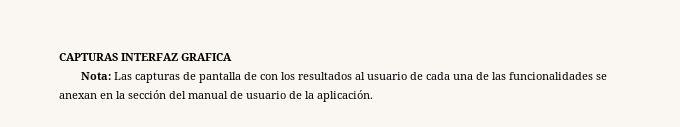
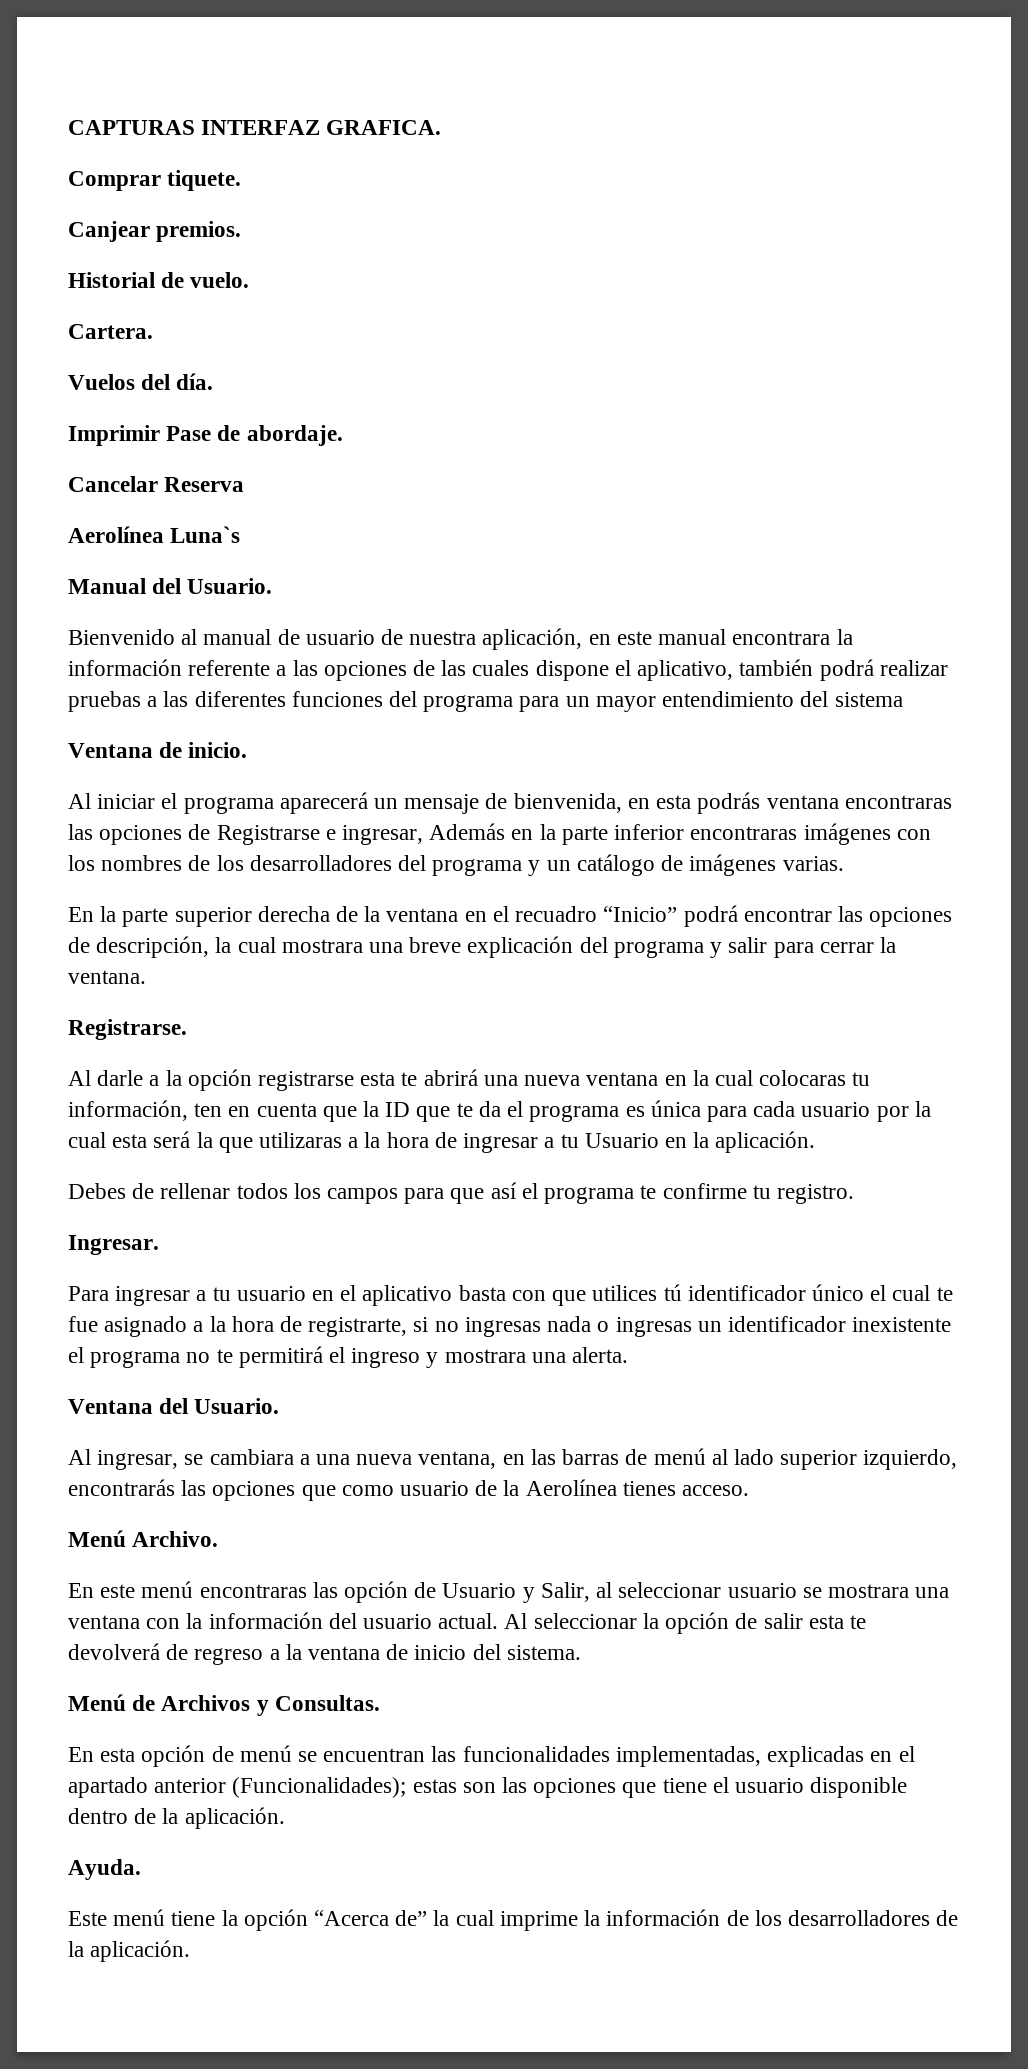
[181,53,232,61] [81,72,608,83] [59,90,286,99] GRAFICA // Nota: Las capturas de pantalla de con los resultados al usuario de cada una de las funcionalidades se anexan en la sección del manual de usuario -> [326,120,442,135] [68,170,242,191] [68,221,242,242] [68,272,250,288] [68,324,153,339] [68,373,214,390] [68,425,343,446] [68,476,245,492] [68,526,241,543] [68,578,273,594] [68,628,853,650] [68,659,948,681] [68,691,903,712] [68,742,248,758] [68,792,952,814] [68,823,931,845] [68,854,844,876] [68,905,953,927] [68,936,896,958] [68,970,146,984] [68,1019,187,1040] [68,1069,871,1091] [68,1100,931,1122] [68,1131,816,1153] [68,1182,854,1204] [68,1235,159,1255] [68,1284,953,1306] [68,1316,952,1337] [68,1346,629,1368] [68,1398,280,1414] [68,1448,958,1470] [68,1479,750,1501] [68,1530,219,1547] [68,1581,950,1603] [68,1612,866,1634] [68,1643,581,1665] [68,1694,380,1716] [68,1745,915,1767] [68,1777,908,1798] [68,1807,285,1829] [68,1859,141,1880] [68,1909,930,1931] GRAFICA. // Comprar tiquete. // Canjear premios. // Historial de vuelo. // Cartera. // Vuelos del día. // Imprimir Pase de abordaje. // Cancelar Reserva // Aerolínea Luna`s // Manual del Usuario. // Bienvenido al manual de usuario de nuestra aplicación, en este manual encontrara la información referente a las opciones de las cuales dispone el aplicativo, también podrá realizar pruebas a las diferentes funciones del programa para un mayor entendimiento del sistema // Ventana de inicio. // Al iniciar el programa aparecerá un mensaje de bienvenida, en esta podrás ventana encontraras las opciones de Registrarse e ingresar, Además en la parte inferior encontraras imágenes con los nombres de los desarrolladores del programa y un catálogo de imágenes varias. // En la parte superior derecha de la ventana en el recuadro “Inicio” podrá encontrar las opciones de descripción, la cual mostrara una breve explicación del programa y salir para cerrar la ventana. // Registrarse. // Al darle a la opción registrarse esta te abrirá una nueva ventana en la cual colocaras tu información, ten en cuenta que la ID que te da el programa es única para cada usuario por la cual esta será la que utilizaras a la hora de ingresar a tu Usuario en la aplicación. // Debes de rellenar todos los campos para que así el programa te confirme tu registro. // Ingresar. // Para ingresar a tu usuario en el aplicativo basta con que utilices tú identificador único el cual te fue asignado a la hora de registrarte, si no ingresas nada o ingresas un identificador inexistente el programa no te permitirá el ingreso y mostrara una alerta. // Ventana del Usuario. // Al ingresar, se cambiara a una nueva ventana, en las barras de menú al lado superior izquierdo, encontrarás las opciones que como usuario de la Aerolínea tienes acceso. // Menú Archivo. // En este menú encontraras las opción de Usuario y Salir, al seleccionar usuario se mostrara una ventana con la información del usuario actual. Al seleccionar la opción de salir esta te devolverá de regreso a la ventana de inicio del sistema. // Menú de Archivos y Consultas. // En esta opción de menú se encuentran las funcionalidades implementadas, explicadas en el apartado anterior (Funcionalidades); estas son las opciones que tiene el usuario disponible dentro de la aplicación. // Ayuda. // Este menú tiene la opción “Acerca de” la cual imprime la información de los desarrolladores

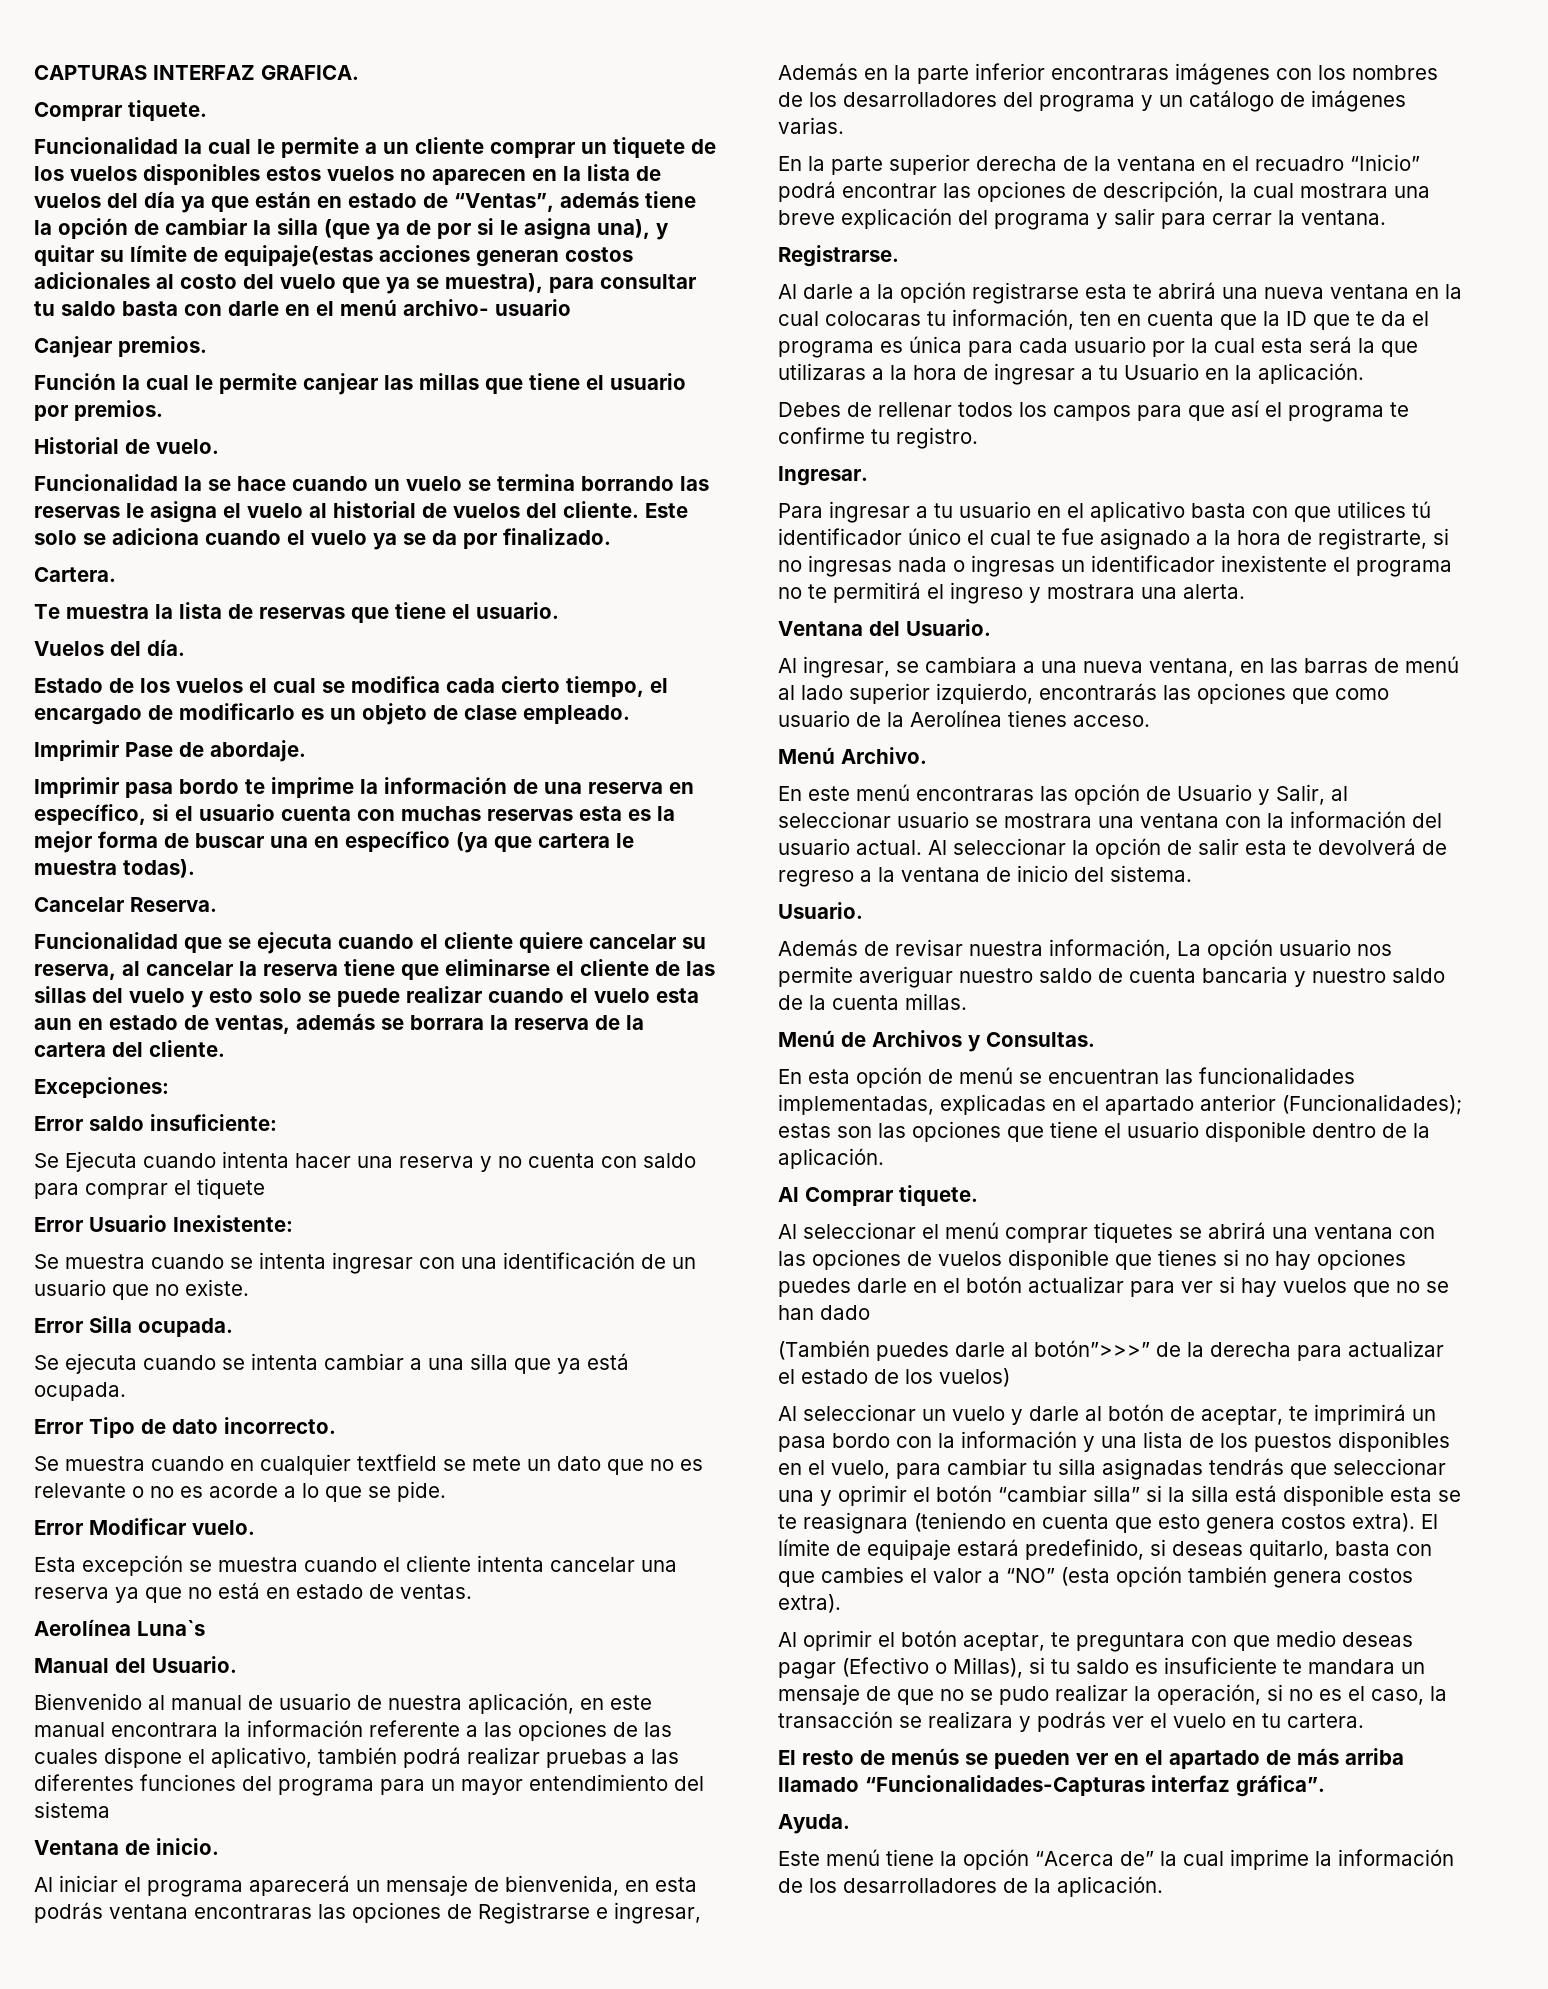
[68,221,242,242] [68,272,250,288] [68,324,153,339] [68,373,214,390] [68,425,343,446] [68,476,245,492] Canjear premios. // Historial de vuelo. // Cartera. // Vuelos del día. // Imprimir Pase de abordaje. // Cancelar Reserva -> [34,137,716,158] [34,164,661,185] [34,191,696,213] [34,218,669,240] [34,245,633,267] [34,272,696,294] [34,299,571,316] [34,336,207,358] [34,373,686,395] [34,400,163,421] [34,437,219,454] [34,474,709,491] [34,501,688,523] [34,528,611,550] [34,567,116,582] [34,602,559,623] [34,639,185,656] [34,676,668,697] [34,703,630,725] [34,740,306,762] [34,777,694,798] [34,804,675,825] [34,831,634,853] [34,859,195,878] [34,897,217,912] [34,932,706,954] [34,959,715,980] [34,986,699,1008] [34,1013,644,1034] [34,1040,225,1057] [34,1077,169,1098] [34,1114,277,1131] [34,1151,696,1172] [34,1178,265,1199] [34,1215,293,1232] [34,1252,696,1274] [34,1279,249,1300] [34,1316,233,1337] [34,1353,629,1374] [34,1382,126,1401] [34,1417,336,1438] [34,1454,703,1475] [34,1481,446,1502] [34,1518,255,1535] [34,1555,677,1576] [34,1582,472,1603] Funcionalidad la cual le permite a un cliente comprar un tiquete de los vuelos disponibles estos vuelos no aparecen en la lista de vuelos del día ya que están en estado de “Ventas”, además tiene la opción de cambiar la silla (que ya de por si le asigna una), y quitar su límite de equipaje(estas acciones generan costos adicionales al costo del vuelo que ya se muestra), para consultar tu saldo basta con darle en el menú archivo- usuario // Canjear premios. // Función la cual le permite canjear las millas que tiene el usuario por premios. // Historial de vuelo. // Funcionalidad la se hace cuando un vuelo se termina borrando las reservas le asigna el vuelo al historial de vuelos del cliente. Este solo se adiciona cuando el vuelo ya se da por finalizado. // Cartera. // Te muestra la lista de reservas que tiene el usuario. // Vuelos del día. // Estado de los vuelos el cual se modifica cada cierto tiempo, el encargado de modificarlo es un objeto de clase empleado. // Imprimir Pase de abordaje. // Imprimir pasa bordo te imprime la información de una reserva en específico, si el usuario cuenta con muchas reservas esta es la mejor forma de buscar una en específico (ya que cartera le muestra todas). // Cancelar Reserva. // Funcionalidad que se ejecuta cuando el cliente quiere cancelar su reserva, al cancelar la reserva tiene que eliminarse el cliente de las sillas del vuelo y esto solo se puede realizar cuando el vuelo esta aun en estado de ventas, además se borrara la reserva de la cartera del cliente. // Excepciones: // Error saldo insuficiente: // Se Ejecuta cuando intenta hacer una reserva y no cuenta con saldo para comprar el tiquete // Error Usuario Inexistente: // Se muestra cuando se intenta ingresar con una identificación de un usuario que no existe. // Error Silla ocupada. // Se ejecuta cuando se intenta cambiar a una silla que ya está ocupada. // Error Tipo de dato incorrecto. // Se muestra cuando en cualquier textfield se mete un dato que no es relevante o no es acorde a lo que se pide. // Error Modificar vuelo. // Esta excepción se muestra cuando el cliente intenta cancelar una reserva ya que no está en estado de ventas.
(581, 1652) none -> [778,902,863,919] [778,939,1392,960] [778,966,1445,988] [778,993,967,1010] // Usuario. // Además de revisar nuestra información, La opción usuario nos permite averiguar nuestro saldo de cuenta bancaria y nuestro saldo de la cuenta millas.
(285, 1818) none -> [778,1185,978,1206] [778,1222,1435,1243] [778,1249,1406,1270] [778,1276,1449,1297] [778,1305,870,1320] [778,1340,1444,1361] [778,1368,1010,1387] [778,1404,1436,1425] [778,1431,1450,1452] [778,1458,1446,1480] [778,1485,1461,1506] [778,1512,1438,1534] [778,1539,1432,1560] [778,1566,1413,1588] [778,1594,841,1613] [778,1630,1413,1652] [778,1657,1425,1679] [778,1684,1447,1705] [778,1711,1364,1732] [778,1748,1404,1769] [778,1775,1325,1797] // Al Comprar tiquete. // Al seleccionar el menú comprar tiquetes se abrirá una ventana con las opciones de vuelos disponible que tienes si no hay opciones puedes darle en el botón actualizar para ver si hay vuelos que no se han dado // (También puedes darle al botón”>>>” de la derecha para actualizar el estado de los vuelos) // Al seleccionar un vuelo y darle al botón de aceptar, te imprimirá un pasa bordo con la información y una lista de los puestos disponibles en el vuelo, para cambiar tu silla asignadas tendrás que seleccionar una y oprimir el botón “cambiar silla” si la silla está disponible esta se te reasignara (teniendo en cuenta que esto genera costos extra). El límite de equipaje estará predefinido, si deseas quitarlo, basta con que cambies el valor a “NO” (esta opción también genera costos extra). // Al oprimir el botón aceptar, te preguntara con que medio deseas pagar (Efectivo o Millas), si tu saldo es insuficiente te mandara un mensaje de que no se pudo realizar la operación, si no es el caso, la transacción se realizara y podrás ver el vuelo en tu cartera. // El resto de menús se pueden ver en el apartado de más arriba llamado “Funcionalidades-Capturas interfaz gráfica”.

